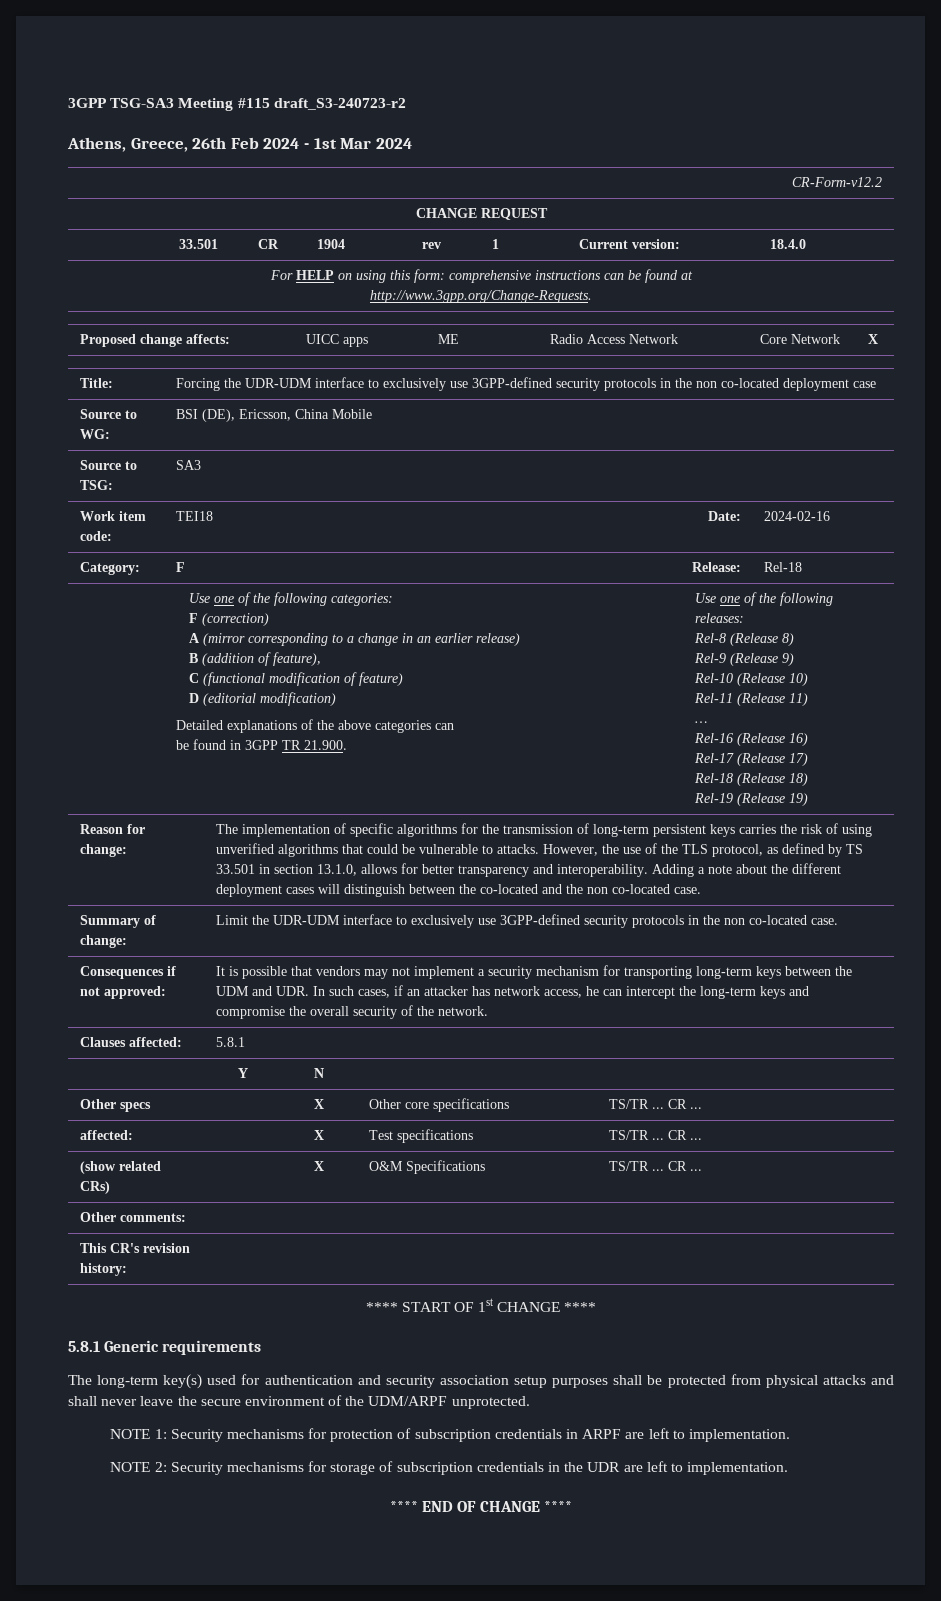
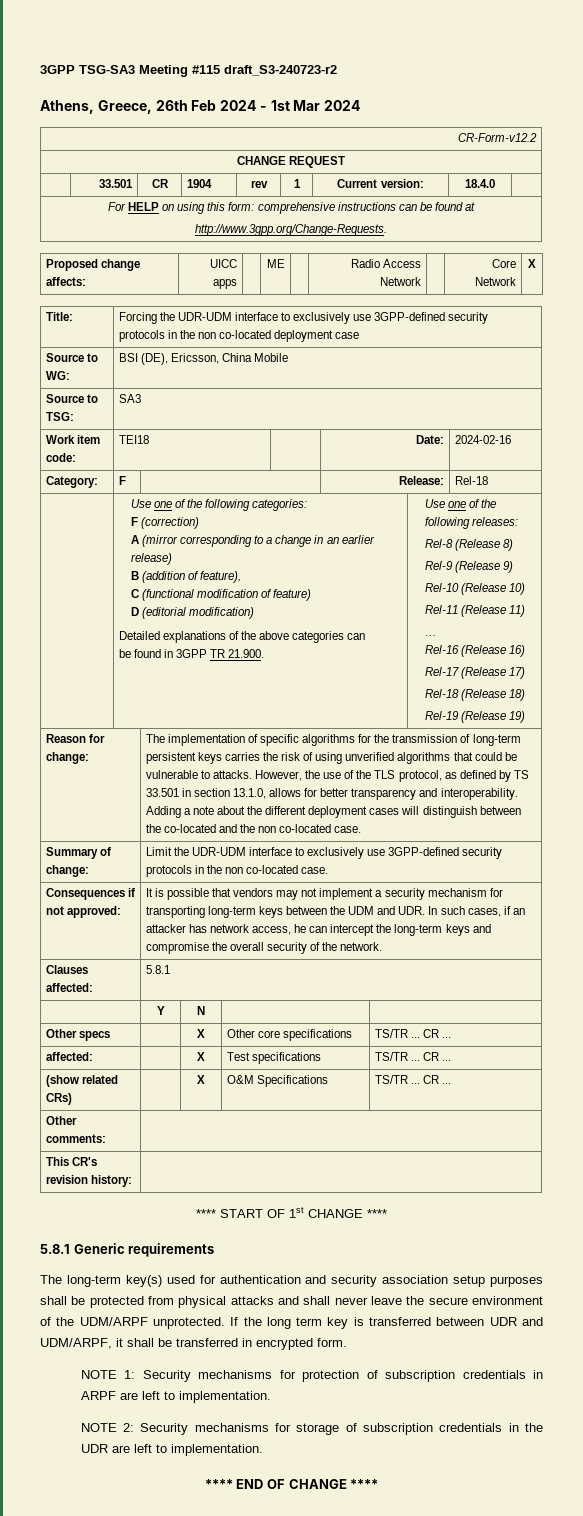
(530, 1402) none -> [230,1317,544,1329] [40,1338,347,1350] If the long term key is transferred between UDR and UDM/ARPF, it shall be transferred in encrypted form.

